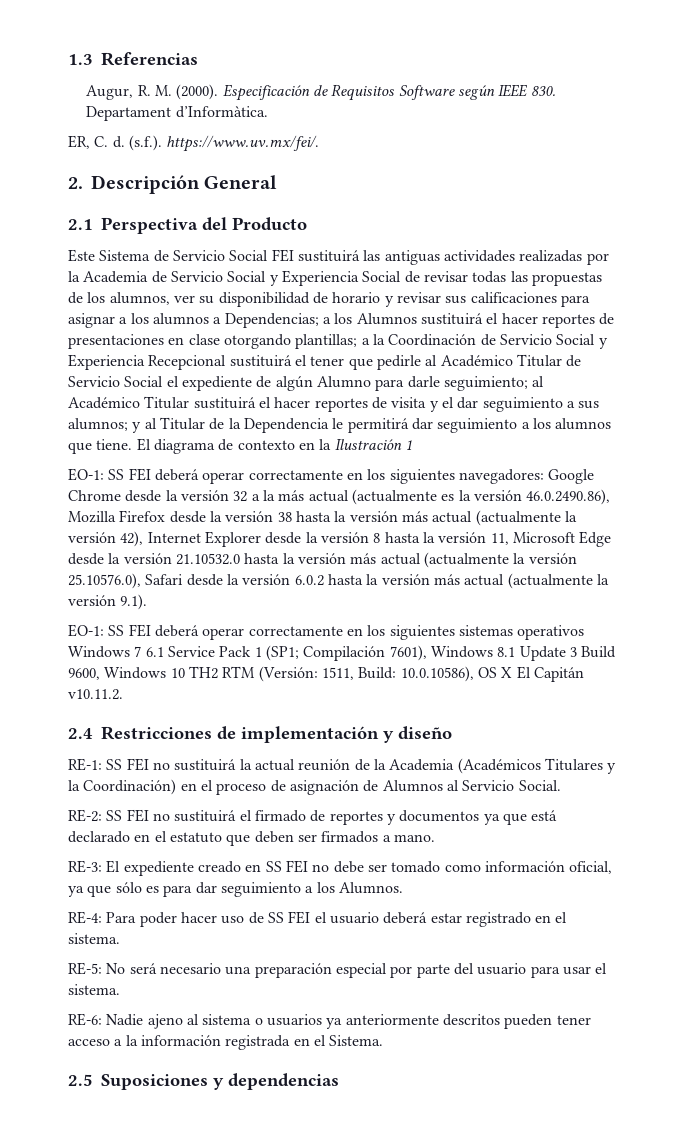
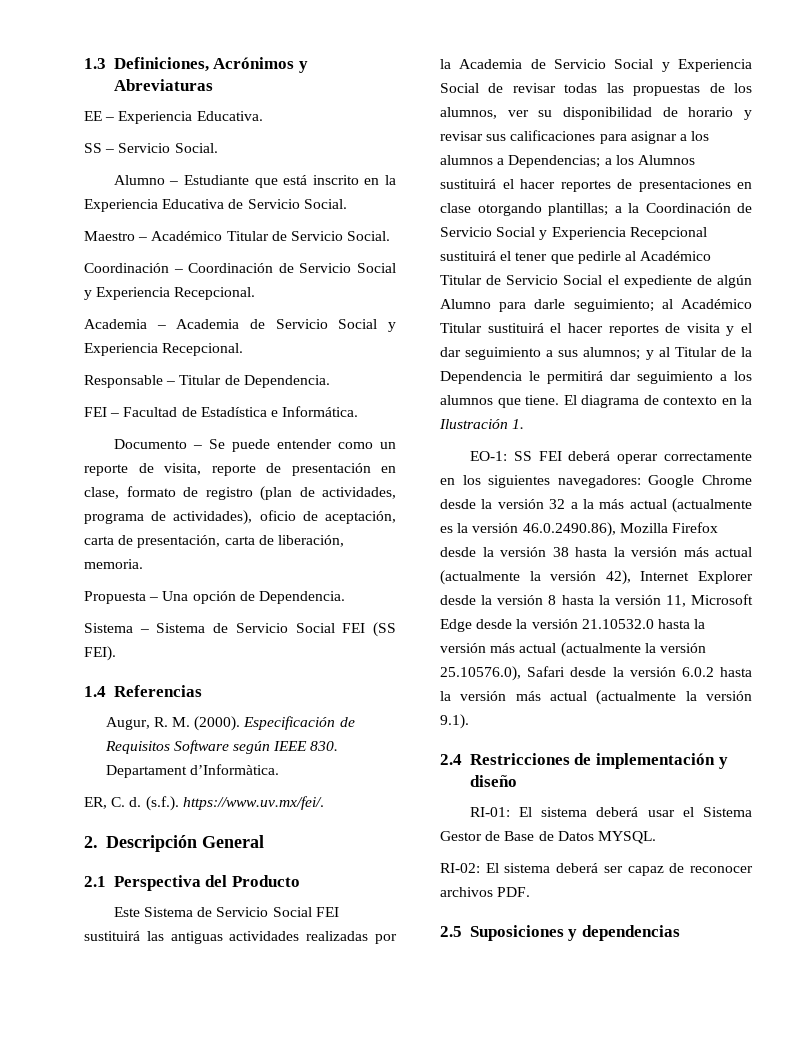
(93, 59) none -> [113,57,308,73] [113,79,213,91] [84,111,263,124] [84,143,218,153] [113,175,396,188] [84,199,347,212] [84,231,391,241] [84,263,396,273] [84,287,256,300] [84,319,396,332] [84,343,244,356] [84,375,330,388] [84,406,359,417] [113,439,396,452] [84,463,396,476] [84,486,396,501] [84,510,396,525] [84,535,344,548] [84,559,143,569] [84,591,345,604] [84,622,396,637] [84,646,116,661] [84,686,106,697] Definiciones, Acrónimos y Abreviaturas // EE – Experiencia Educativa. // SS – Servicio Social. // Alumno – Estudiante que está inscrito en la Experiencia Educativa de Servicio Social. // Maestro – Académico Titular de Servicio Social. // Coordinación – Coordinación de Servicio Social y Experiencia Recepcional. // Academia – Academia de Servicio Social y Experiencia Recepcional. // Responsable – Titular de Dependencia. // FEI – Facultad de Estadística e Informática. // Documento – Se puede entender como un reporte de visita, reporte de presentación en clase, formato de registro (plan de actividades, programa de actividades), oficio de aceptación, carta de presentación, carta de liberación, memoria. // Propuesta – Una opción de Dependencia. // Sistema – Sistema de Servicio Social FEI (SS FEI). // 1.4
[404,440,412,450] 1 -> [512,419,525,429] 1.
[68,624,585,640] [68,645,617,661] [68,666,584,682] [68,689,123,700] // EO-1: SS FEI deberá operar correctamente en los siguientes sistemas operativos Windows 7 6.1 Service Pack 1 (SP1; Compilación 7601), Windows 8.1 Update 3 Build 9600, Windows 10 TH2 RTM (Versión: 1511, Build: 10.0.10586), OS X El Capitán v10.11.2. -> (469, 721) none
[68,758,617,774] [68,779,561,795] [68,809,558,825] [68,831,435,846] [68,860,613,876] [68,882,403,897] [68,911,568,927] [68,933,120,944] [68,962,608,978] [68,984,120,995] [68,1013,591,1029] [68,1035,384,1050] RE-1: SS FEI no sustituirá la actual reunión de la Academia (Académicos Titulares y la Coordinación) en el proceso de asignación de Alumnos al Servicio Social. // RE-2: SS FEI no sustituirá el firmado de reportes y documentos ya que está declarado en el estatuto que deben ser firmados a mano. // RE-3: El expediente creado en SS FEI no debe ser tomado como información oficial, ya que sólo es para dar seguimiento a los Alumnos. // RE-4: Para poder hacer uso de SS FEI el usuario deberá estar registrado en el sistema. // RE-5: No será necesario una preparación especial por parte del usuario para usar el sistema. // RE-6: Nadie ajeno al sistema o usuarios ya anteriormente descritos pueden tener acceso a la información registrada en el Sistema. -> [469,807,752,817] [440,831,656,844] [440,863,753,876] [440,887,531,897] RI-01: El sistema deberá usar el Sistema Gestor de Base de Datos MYSQL. // RI-02: El sistema deberá ser capaz de reconocer archivos PDF.

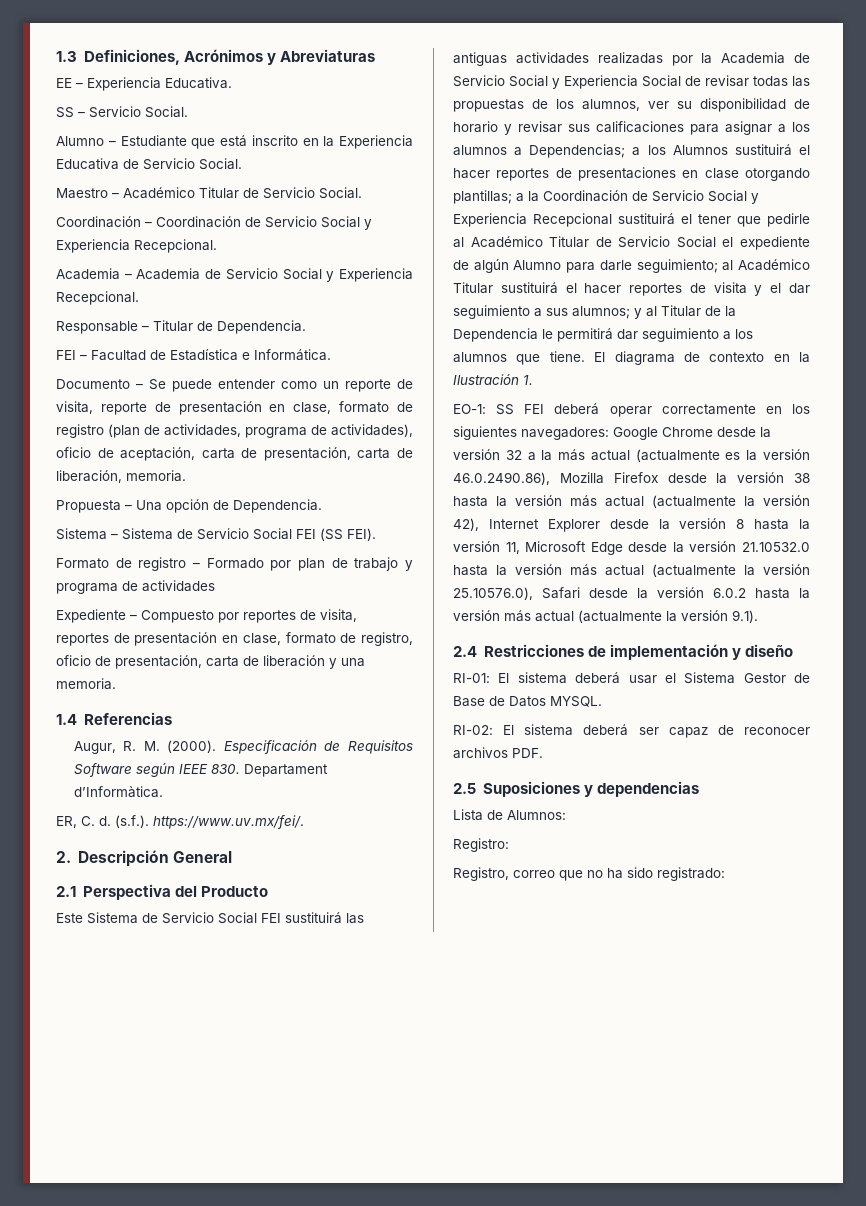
(116, 653) none -> [56,557,413,571] [56,580,215,594] [56,609,357,623] [56,632,414,646] [56,655,365,669] [56,678,116,690] // Formato de registro – Formado por plan de trabajo y programa de actividades // Expediente – Compuesto por reportes de visita, reportes de presentación en clase, formato de registro, oficio de presentación, carta de liberación y una memoria.
(680, 933) none -> [453,809,566,821] [453,838,509,852] [453,867,725,881] // Lista de Alumnos: // Registro: // Registro, correo que no ha sido registrado:

